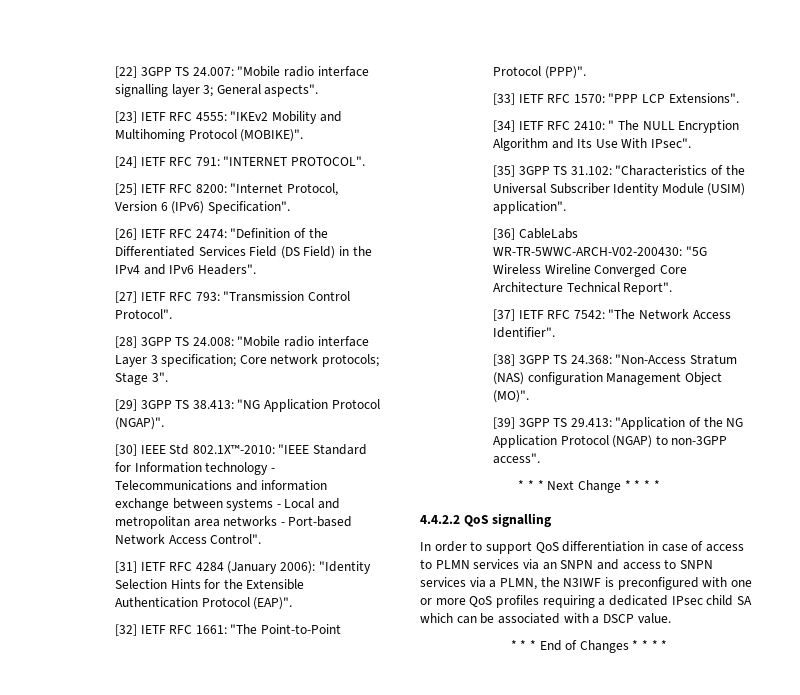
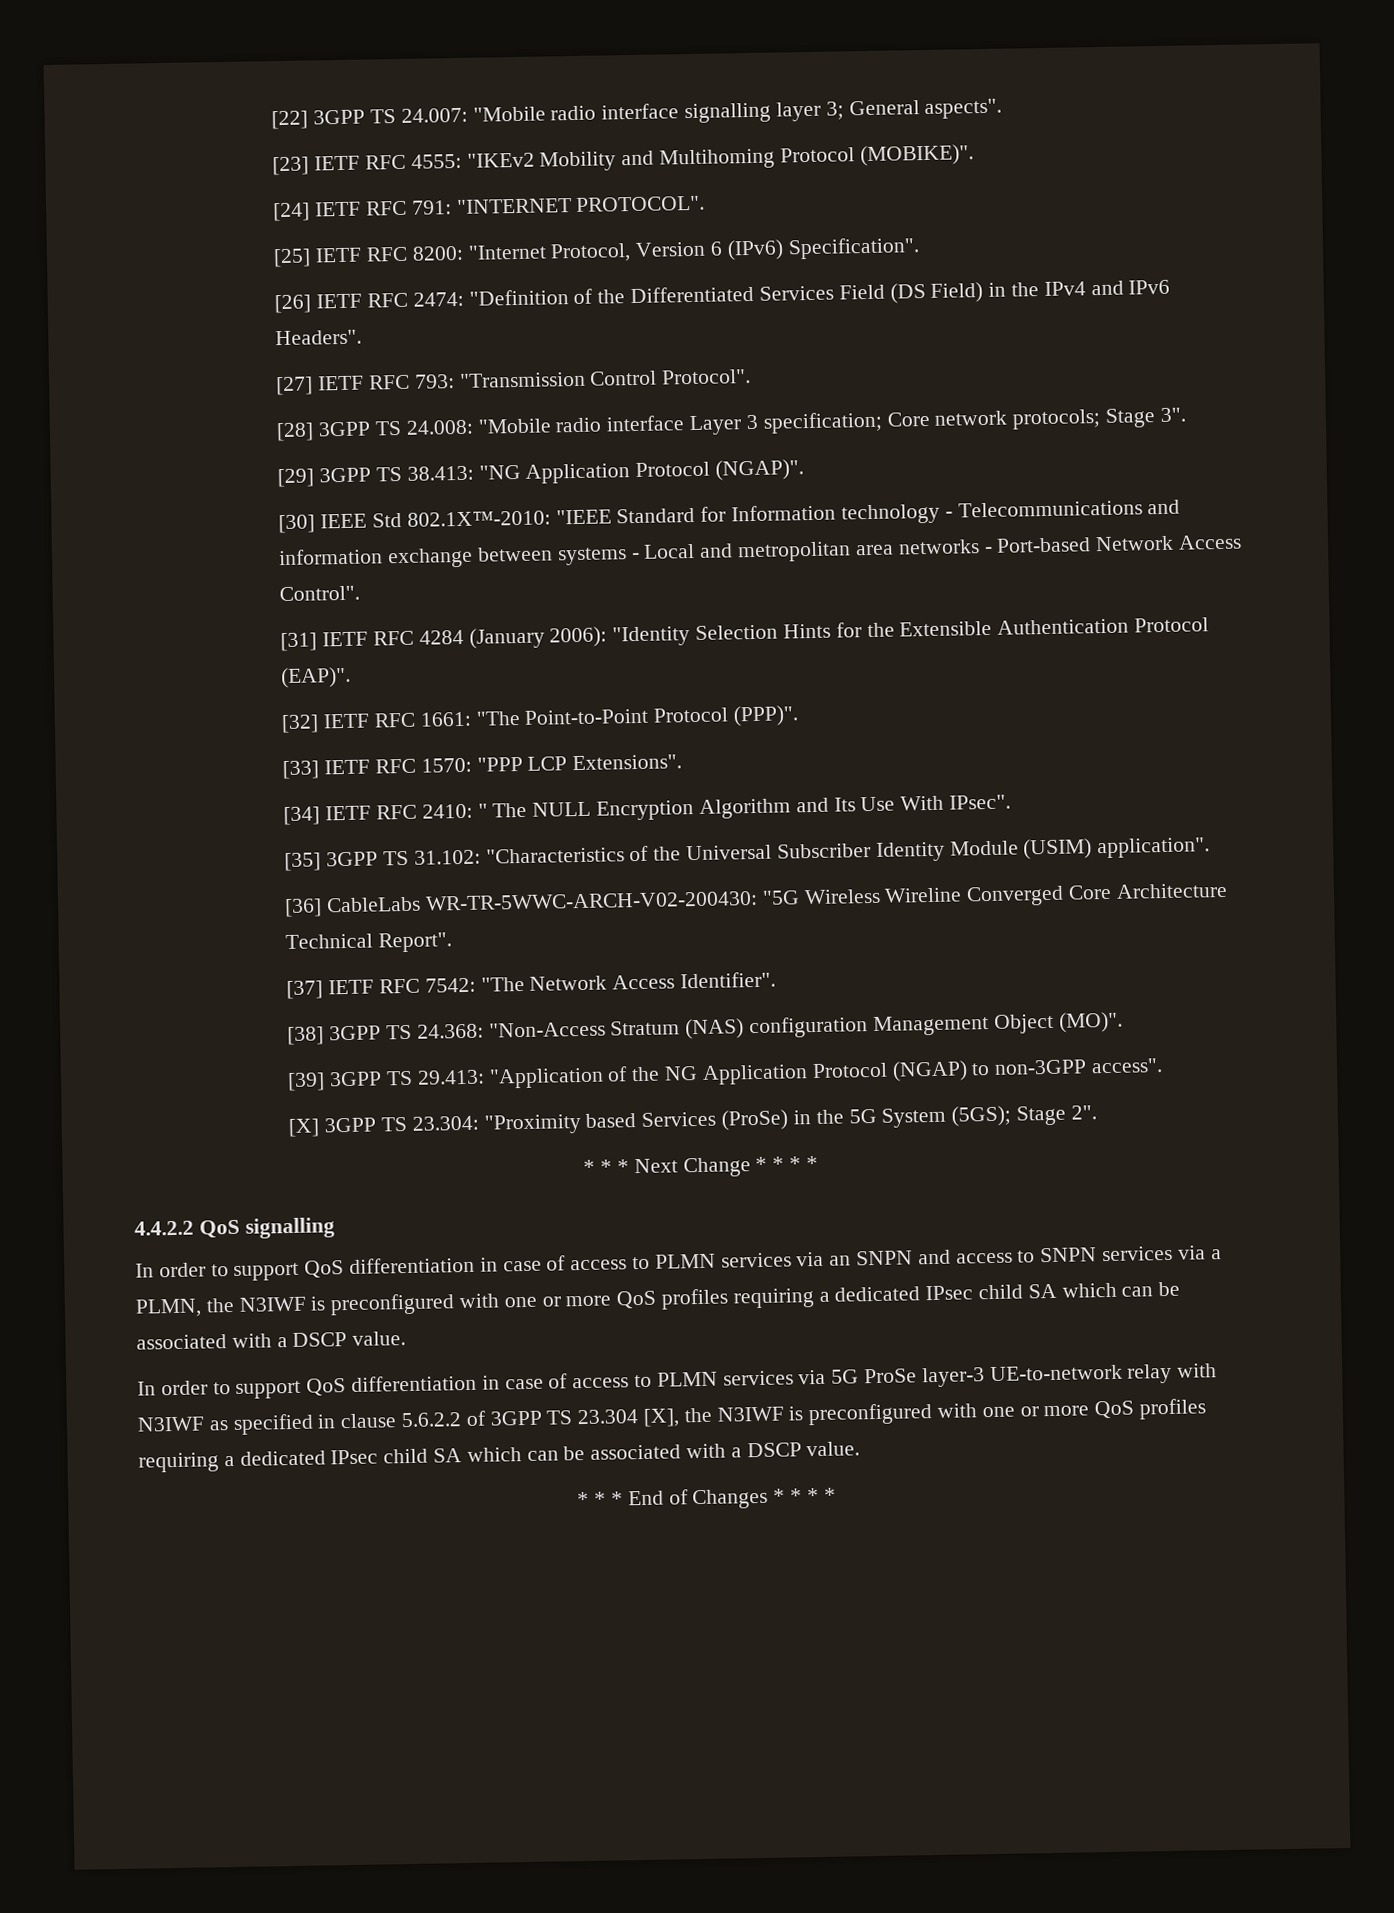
(540, 458) none -> [288,1105,1097,1138] // [X] 3GPP TS 23.304: "Proximity based Services (ProSe) in the 5G System (5GS); Stage 2".
(671, 618) none -> [137,1363,1218,1399] [137,1398,1207,1436] [138,1441,861,1473] // In order to support QoS differentiation in case of access to PLMN services via 5G ProSe layer-3 UE-to-network relay with N3IWF as specified in clause 5.6.2.2 of 3GPP TS 23.304 [X], the N3IWF is preconfigured with one or more QoS profiles requiring a dedicated IPsec child SA which can be associated with a DSCP value.

